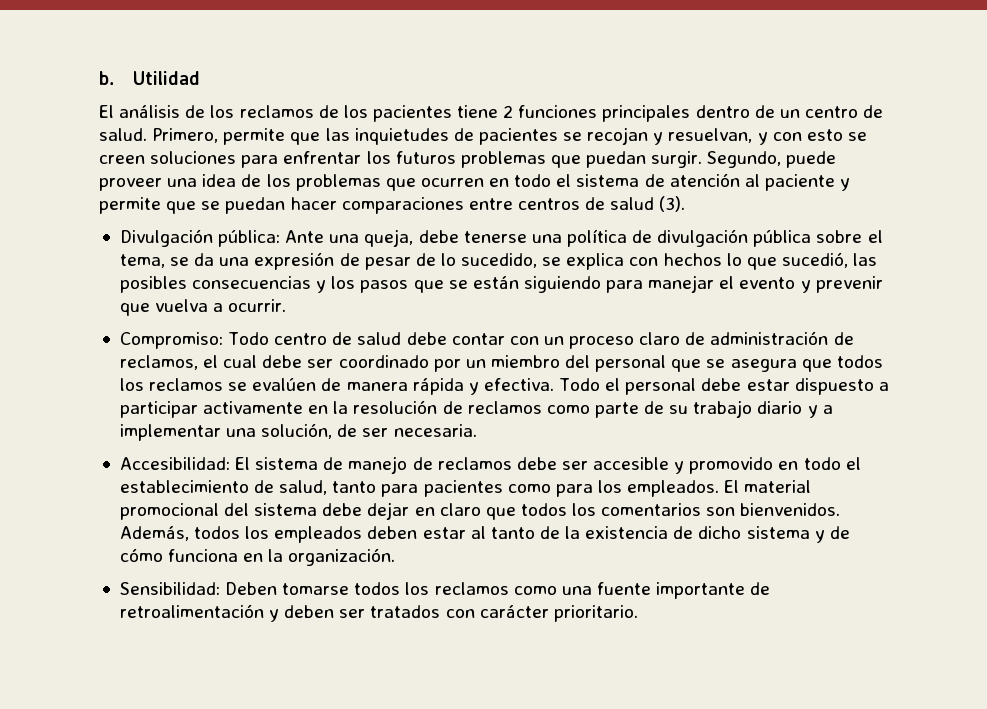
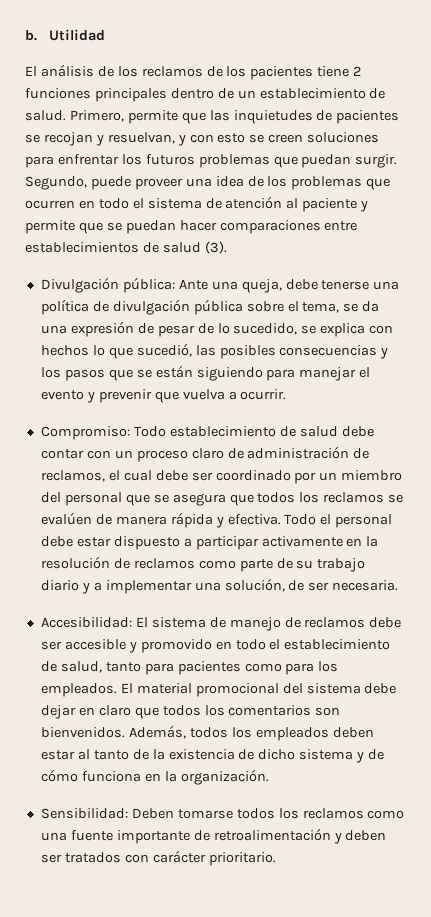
[804,106,858,118] centro -> [259,88,366,99] establecimiento
[517,198,580,210] centros -> [25,242,139,253] establecimientos
[274,333,328,345] centro -> [169,426,276,437] establecimiento

